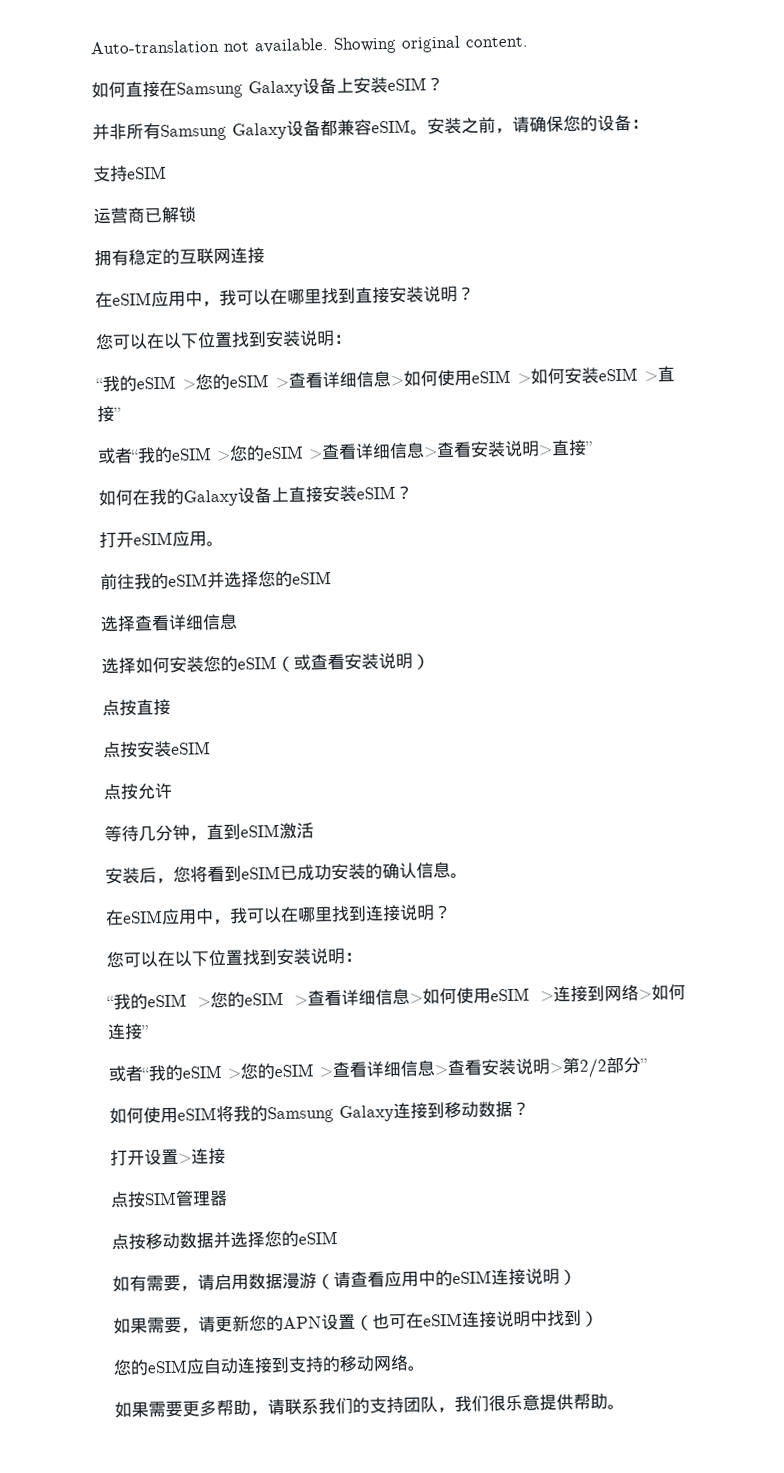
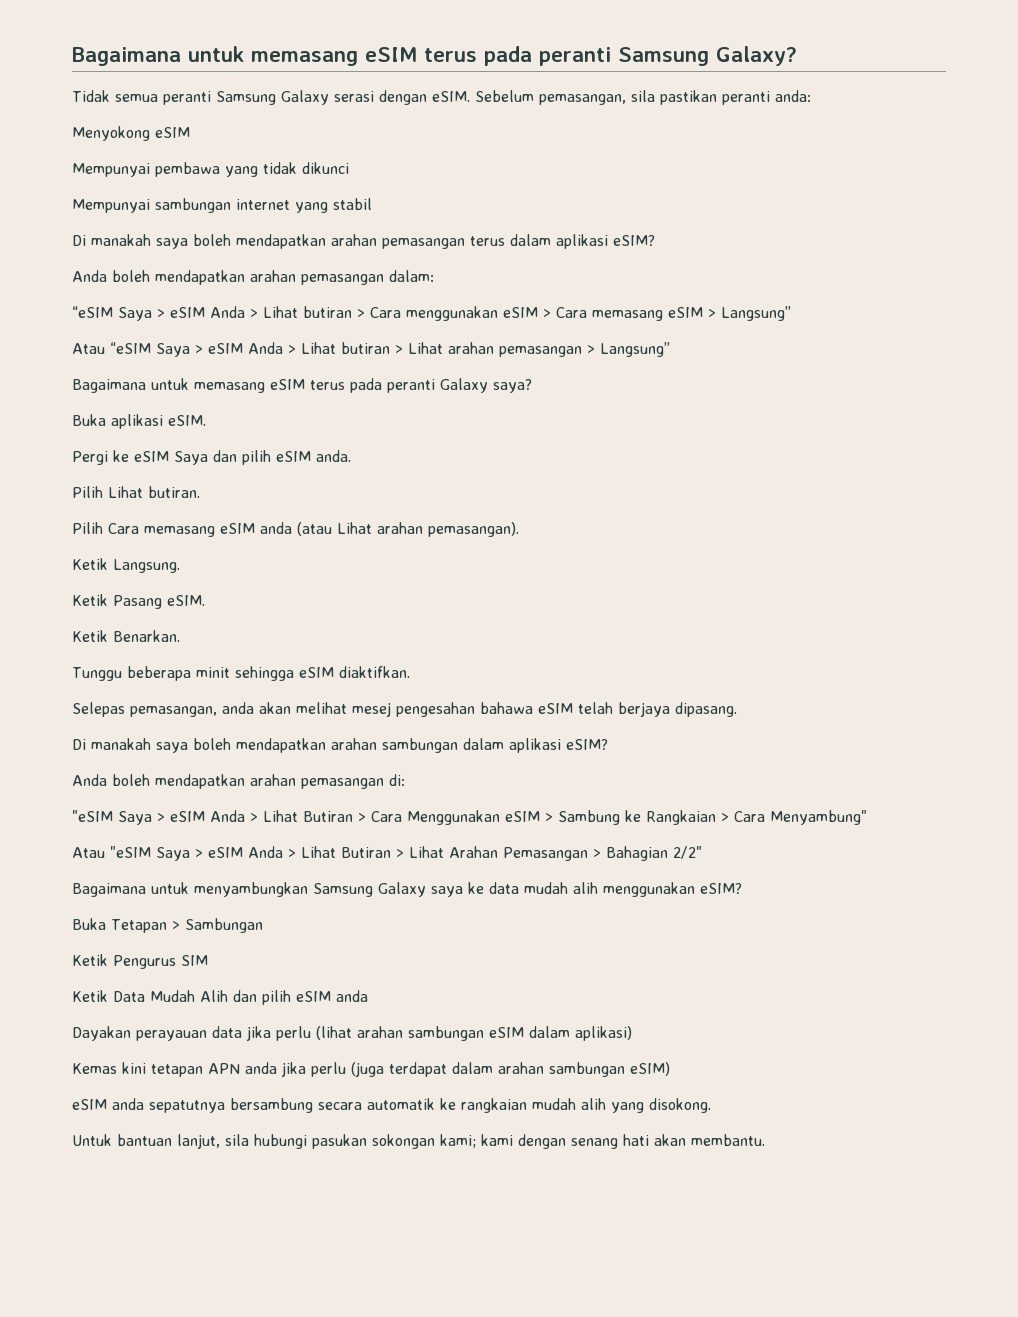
[90,35,528,55] [91,76,444,99] [92,114,649,141] [93,165,167,183] [93,206,196,225] [94,247,265,267] [95,285,475,309] [95,329,352,351] [95,366,675,392] [97,405,121,423] [97,439,593,465] [98,485,413,507] [99,530,224,549] [100,570,332,591] [100,613,238,633] [101,652,430,675] [102,698,171,717] [103,740,211,759] [103,782,173,801] [104,822,314,843] [105,862,468,885] [105,904,452,927] [106,947,362,969] [106,983,686,1010] [107,1023,149,1040] [108,1056,647,1082] [109,1100,530,1124] [110,1147,226,1166] [110,1189,228,1208] [111,1230,338,1250] [112,1268,577,1292] [113,1309,599,1334] [113,1354,426,1376] [114,1393,625,1418] Auto-translation not available. Showing original content. // 如何直接在Samsung Galaxy设备上安装eSIM？ // 并非所有Samsung Galaxy设备都兼容eSIM。安装之前，请确保您的设备： // 支持eSIM // 运营商已解锁 // 拥有稳定的互联网连接 // 在eSIM应用中，我可以在哪里找到直接安装说明？ // 您可以在以下位置找到安装说明： // “我的eSIM >您的eSIM >查看详细信息>如何使用eSIM >如何安装eSIM >直接” // 或者“我的eSIM >您的eSIM >查看详细信息>查看安装说明>直接” // 如何在我的Galaxy设备上直接安装eSIM？ // 打开eSIM应用。 // 前往我的eSIM并选择您的eSIM // 选择查看详细信息 // 选择如何安装您的eSIM（或查看安装说明） // 点按直接 // 点按安装eSIM // 点按允许 // 等待几分钟，直到eSIM激活 // 安装后，您将看到eSIM已成功安装的确认信息。 // 在eSIM应用中，我可以在哪里找到连接说明？ // 您可以在以下位置找到安装说明： // “我的eSIM >您的eSIM >查看详细信息>如何使用eSIM >连接到网络>如何连接” // 或者“我的eSIM >您的eSIM >查看详细信息>查看安装说明>第2/2部分” // 如何使用eSIM将我的Samsung Galaxy连接到移动数据？ // 打开设置>连接 // 点按SIM管理器 // 点按移动数据并选择您的eSIM // 如有需要，请启用数据漫游（请查看应用中的eSIM连接说明） // 如果需要，请更新您的APN设置（也可在eSIM连接说明中找到） // 您的eSIM应自动连接到支持的移动网络。 // 如果需要更多帮助，请联系我们的支持团队，我们很乐意提供帮助。 -> [72,46,797,66] [72,90,811,105] [72,126,190,141] [72,162,349,177] [72,198,372,213] [72,234,655,249] [72,270,434,285] [72,306,791,321] [72,342,670,357] [72,378,532,393] [72,414,206,429] [72,450,351,465] [72,486,200,498] [72,522,519,537] [72,558,180,573] [72,594,205,609] [72,630,180,642] [72,666,410,681] [72,702,737,717] [72,738,608,753] [72,774,405,789] [72,810,867,825] [72,846,702,861] [72,882,742,897] [72,918,263,933] [72,954,208,969] [72,990,368,1005] [72,1026,632,1041] [72,1062,670,1077] [72,1098,711,1113] [72,1134,765,1149] Bagaimana untuk memasang eSIM terus pada peranti Samsung Galaxy? // Tidak semua peranti Samsung Galaxy serasi dengan eSIM. Sebelum pemasangan, sila pastikan peranti anda: // Menyokong eSIM // Mempunyai pembawa yang tidak dikunci // Mempunyai sambungan internet yang stabil // Di manakah saya boleh mendapatkan arahan pemasangan terus dalam aplikasi eSIM? // Anda boleh mendapatkan arahan pemasangan dalam: // “eSIM Saya > eSIM Anda > Lihat butiran > Cara menggunakan eSIM > Cara memasang eSIM > Langsung” // Atau “eSIM Saya > eSIM Anda > Lihat butiran > Lihat arahan pemasangan > Langsung” // Bagaimana untuk memasang eSIM terus pada peranti Galaxy saya? // Buka aplikasi eSIM. // Pergi ke eSIM Saya dan pilih eSIM anda. // Pilih Lihat butiran. // Pilih Cara memasang eSIM anda (atau Lihat arahan pemasangan). // Ketik Langsung. // Ketik Pasang eSIM. // Ketik Benarkan. // Tunggu beberapa minit sehingga eSIM diaktifkan. // Selepas pemasangan, anda akan melihat mesej pengesahan bahawa eSIM telah berjaya dipasang. // Di manakah saya boleh mendapatkan arahan sambungan dalam aplikasi eSIM? // Anda boleh mendapatkan arahan pemasangan di: // "eSIM Saya > eSIM Anda > Lihat Butiran > Cara Menggunakan eSIM > Sambung ke Rangkaian > Cara Menyambung" // Atau "eSIM Saya > eSIM Anda > Lihat Butiran > Lihat Arahan Pemasangan > Bahagian 2/2" // Bagaimana untuk menyambungkan Samsung Galaxy saya ke data mudah alih menggunakan eSIM? // Buka Tetapan > Sambungan // Ketik Pengurus SIM // Ketik Data Mudah Alih dan pilih eSIM anda // Dayakan perayauan data jika perlu (lihat arahan sambungan eSIM dalam aplikasi) // Kemas kini tetapan APN anda jika perlu (juga terdapat dalam arahan sambungan eSIM) // eSIM anda sepatutnya bersambung secara automatik ke rangkaian mudah alih yang disokong. // Untuk bantuan lanjut, sila hubungi pasukan sokongan kami; kami dengan senang hati akan membantu.

